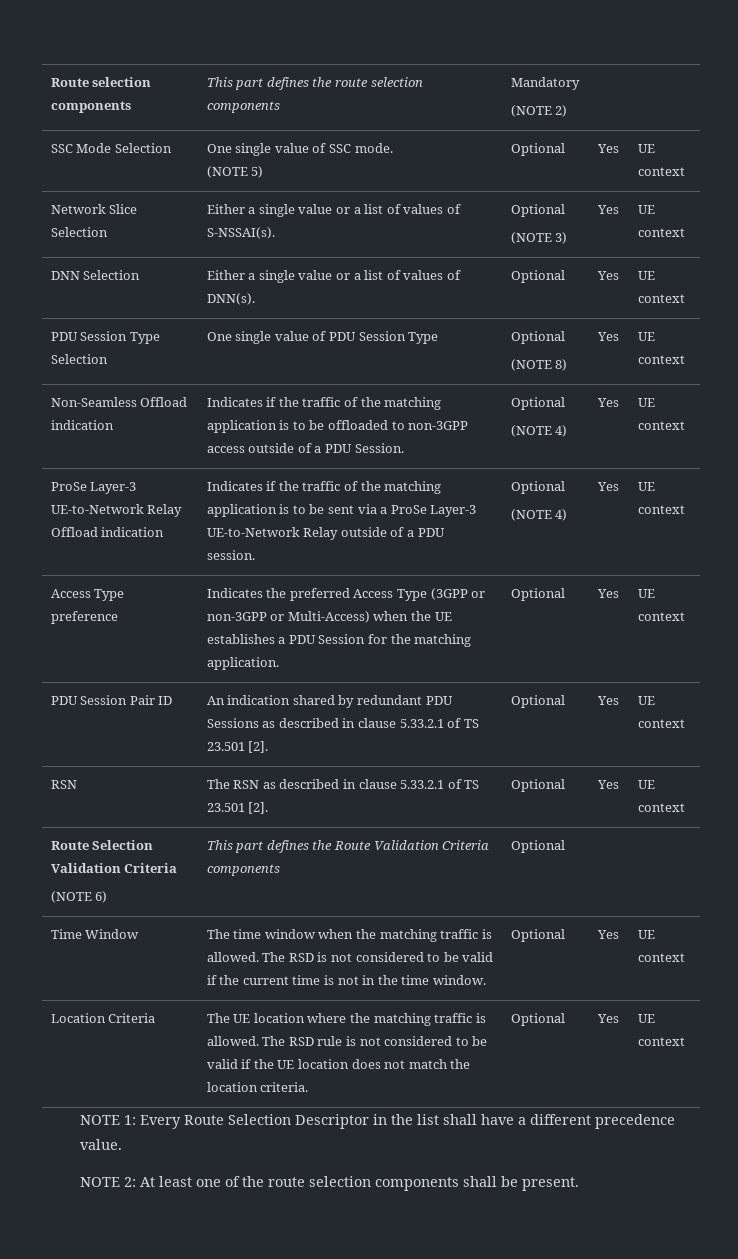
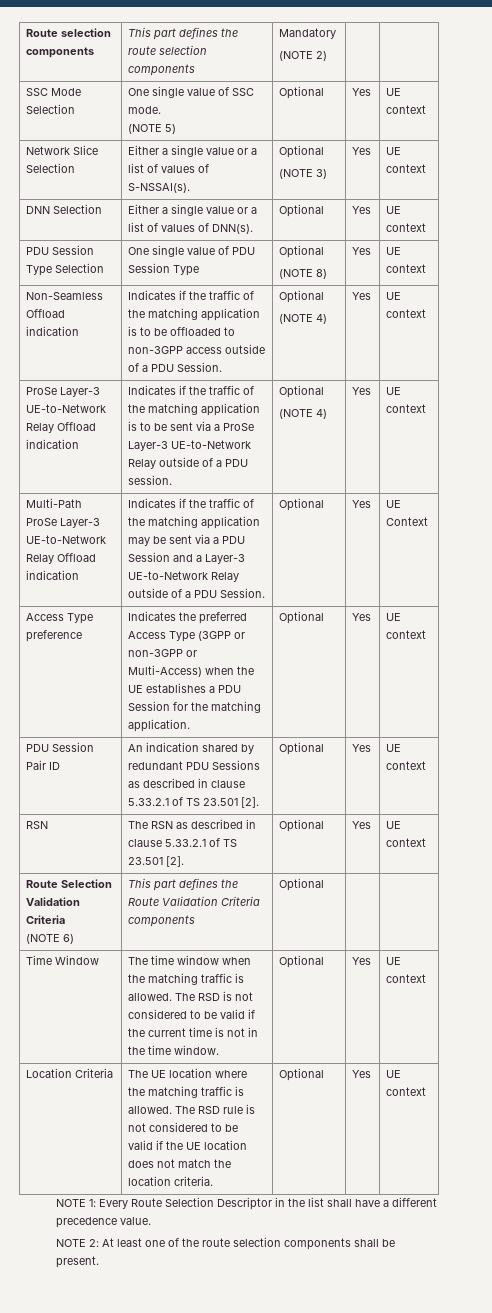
(685, 509) none -> [26,498,83,508] [26,518,101,528] [26,535,107,544] [26,553,97,564] [26,570,80,580] [128,498,255,508] [128,516,261,529] [128,534,246,546] [128,552,246,564] [128,571,240,582] [128,588,266,598] [279,498,325,511] [352,500,372,508] [386,500,402,508] [386,517,429,526] // Multi-Path ProSe Layer-3 UE-to-Network Relay Offload indication | Indicates if the traffic of the matching application may be sent via a PDU Session and a Layer-3 UE-to-Network Relay outside of a PDU Session. | Optional | Yes | UE Context

